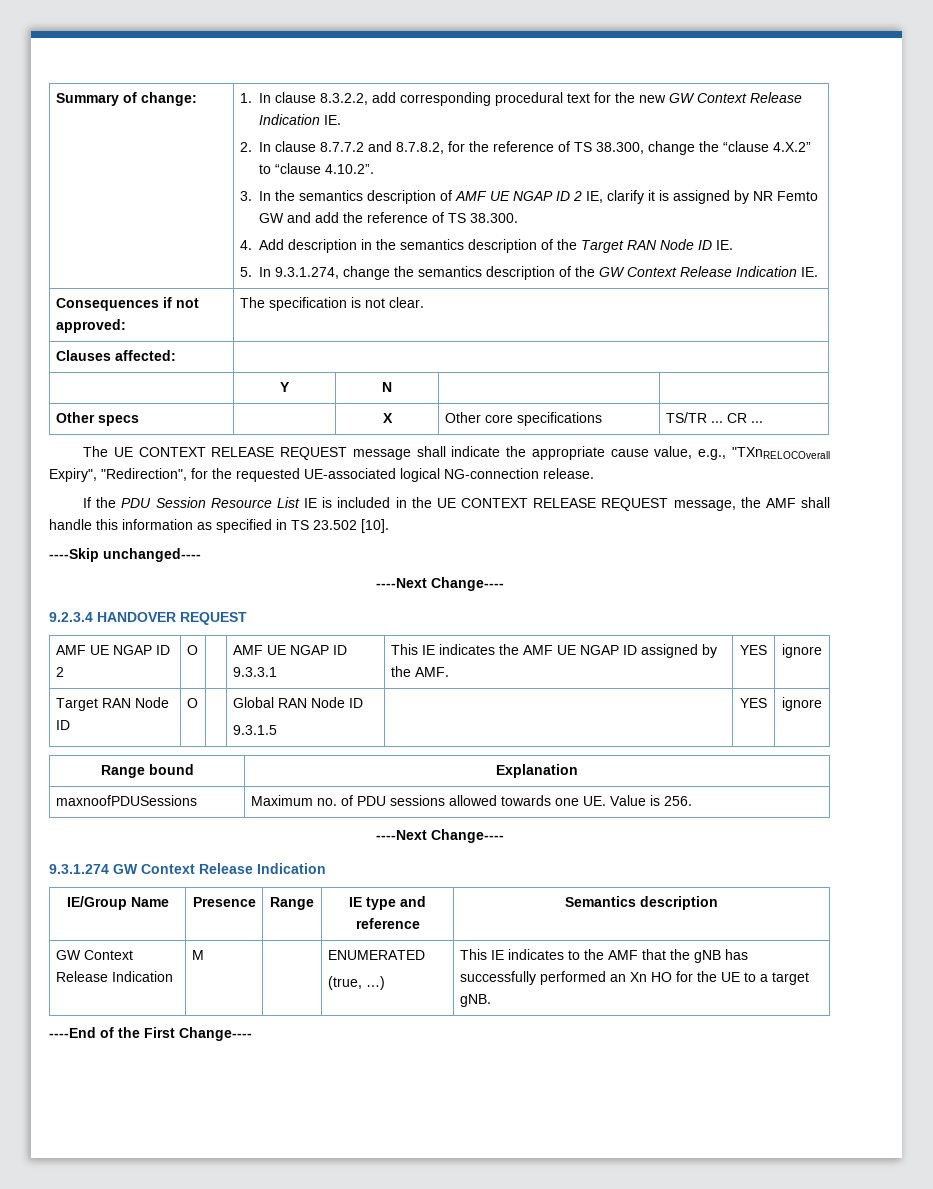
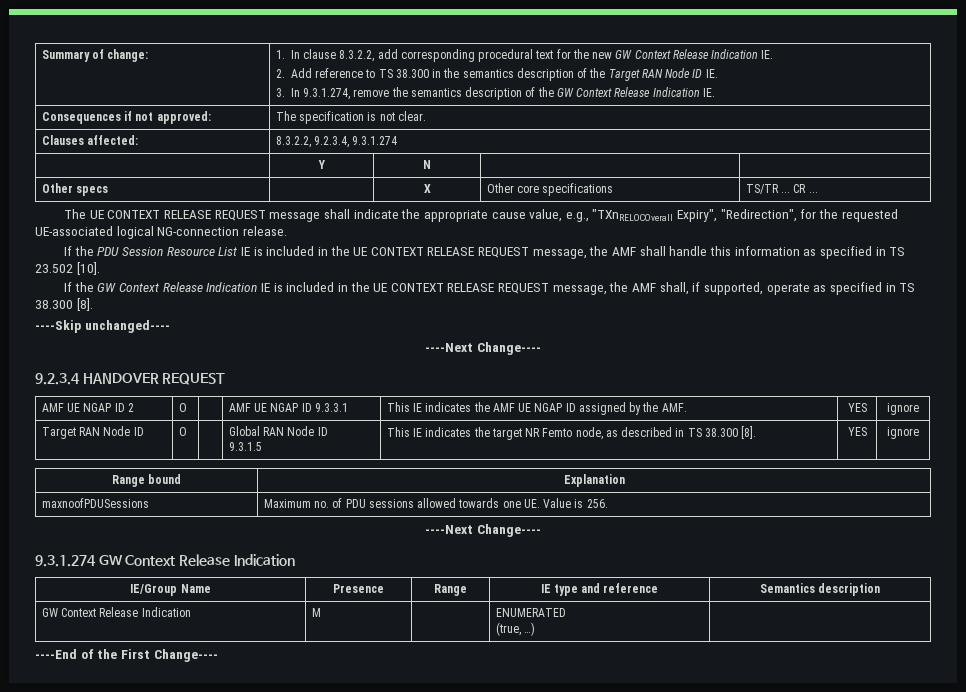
[258,141,811,155] [258,163,374,174] [239,190,818,204] [258,212,518,223] [239,239,357,253] In clause 8.7.7.2 and 8.7.8.2, for the reference of TS 38.300, change the “clause 4.X.2” to “clause 4.10.2”. // 3. In the semantics description of AMF UE NGAP ID 2 IE, clarify it is assigned by NR Femto GW and add the reference of TS 38.300. // 4. Add description -> [290,68,429,78] Add reference to TS 38.300
[239,267,252,277] 5. -> [275,88,285,97] 3.
[342,266,390,280] change -> [353,89,390,97] remove
(176, 355) none -> [275,136,398,148] 8.3.2.2, 9.2.3.4, 9.3.1.274
(389, 526) none -> [64,282,916,295] [35,298,93,311] // If the GW Context Release Indication IE is included in the UE CONTEXT RELEASE REQUEST message, the AMF shall, if supported, operate as specified in TS 38.300 [8].
(277, 730) none -> [386,426,757,440] This IE indicates the target NR Femto node, as described in TS 38.300 [8].
[459,949,748,963] [459,971,809,985] [459,994,491,1007] This IE indicates to the AMF that the gNB has successfully performed an Xn HO for the UE to a target gNB. -> (536, 629) none

